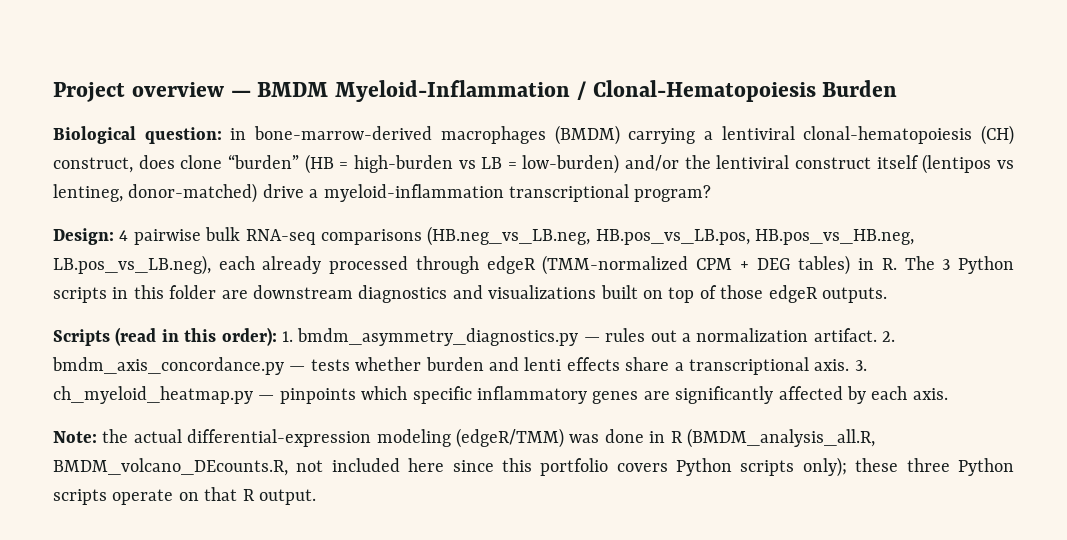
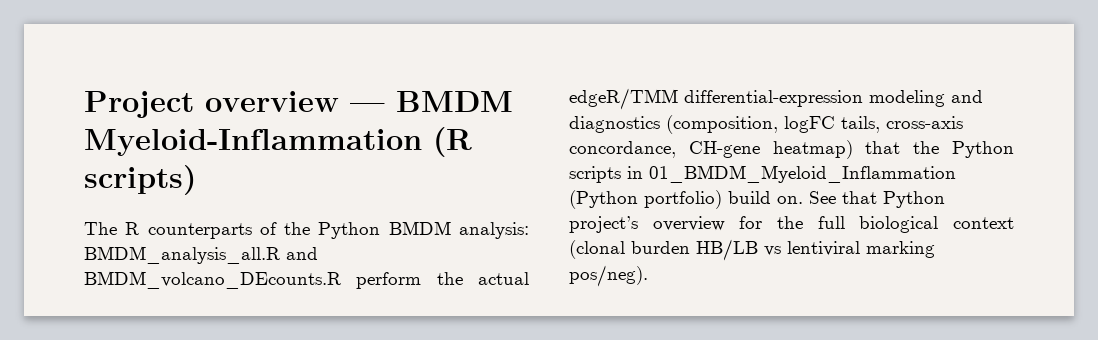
[576,80,898,102] [53,125,1015,145] [53,154,1014,174] [53,183,712,203] [53,226,915,246] [53,255,1015,275] [53,285,887,303] [53,327,896,346] [52,357,867,375] [53,386,948,404] [53,428,875,448] [53,457,1014,477] [53,487,316,505] / Clonal-Hematopoiesis Burden // Biological question: in bone-marrow-derived macrophages (BMDM) carrying a lentiviral clonal-hematopoiesis (CH) construct, does clone “burden” (HB = high-burden vs LB = low-burden) and/or the lentiviral construct itself (lentipos vs lentineg, donor-matched) drive a myeloid-inflammation transcriptional program? // Design: 4 pairwise bulk RNA-seq comparisons (HB.neg_vs_LB.neg, HB.pos_vs_LB.pos, HB.pos_vs_HB.neg, LB.pos_vs_LB.neg), each already processed through edgeR (TMM-normalized CPM + DEG tables) in R. The 3 Python scripts in this folder are downstream diagnostics and visualizations built on top of those edgeR outputs. // Scripts (read in this order): 1. bmdm_asymmetry_diagnostics.py — rules out a normalization artifact. 2. bmdm_axis_concordance.py — tests whether burden and lenti effects share a transcriptional axis. 3. ch_myeloid_heatmap.py — pinpoints which specific inflammatory genes are significantly affected by each axis. // Note: the actual differential-expression modeling (edgeR/TMM) was done in R (BMDM_analysis_all.R, BMDM_volcano_DEcounts.R, not included here since this portfolio covers Python scripts only); these three Python scripts operate on that R output. -> [433,127,472,157] [84,165,196,195] [84,221,529,239] [84,246,318,264] [84,271,529,289] [569,88,983,110] [569,115,963,134] [569,140,1014,159] [569,165,956,183] [569,190,945,209] [569,216,1014,233] [569,239,935,261] [569,265,648,287] (R scripts) // The R counterparts of the Python BMDM analysis: BMDM_analysis_all.R and BMDM_volcano_DEcounts.R perform the actual edgeR/TMM differential-expression modeling and diagnostics (composition, logFC tails, cross-axis concordance, CH-gene heatmap) that the Python scripts in 01_BMDM_Myeloid_Inflammation (Python portfolio) build on. See that Python project’s overview for the full biological context (clonal burden HB/LB vs lentiviral marking pos/neg).

